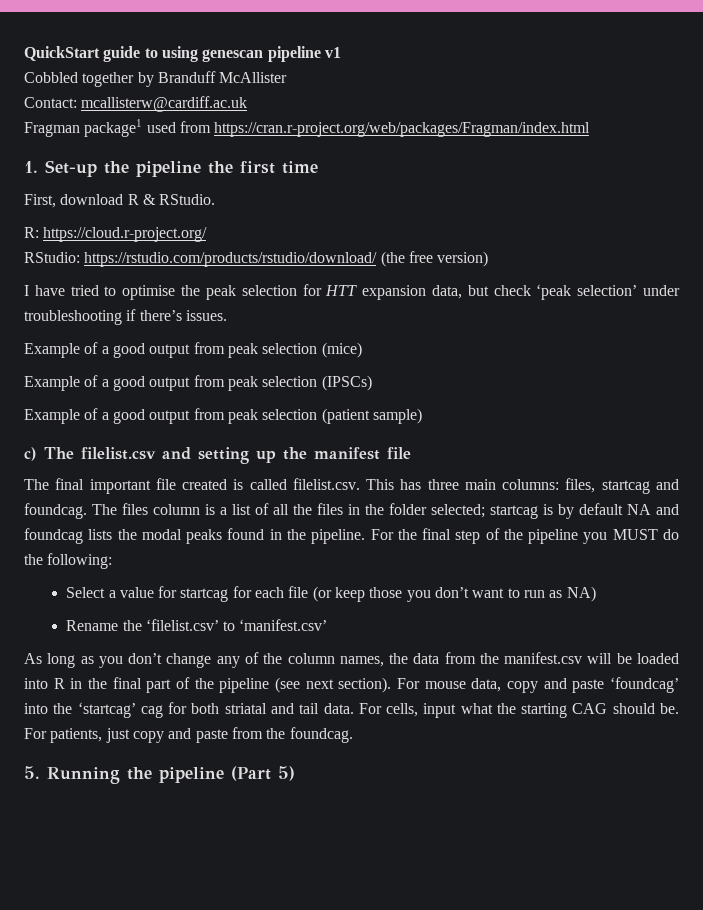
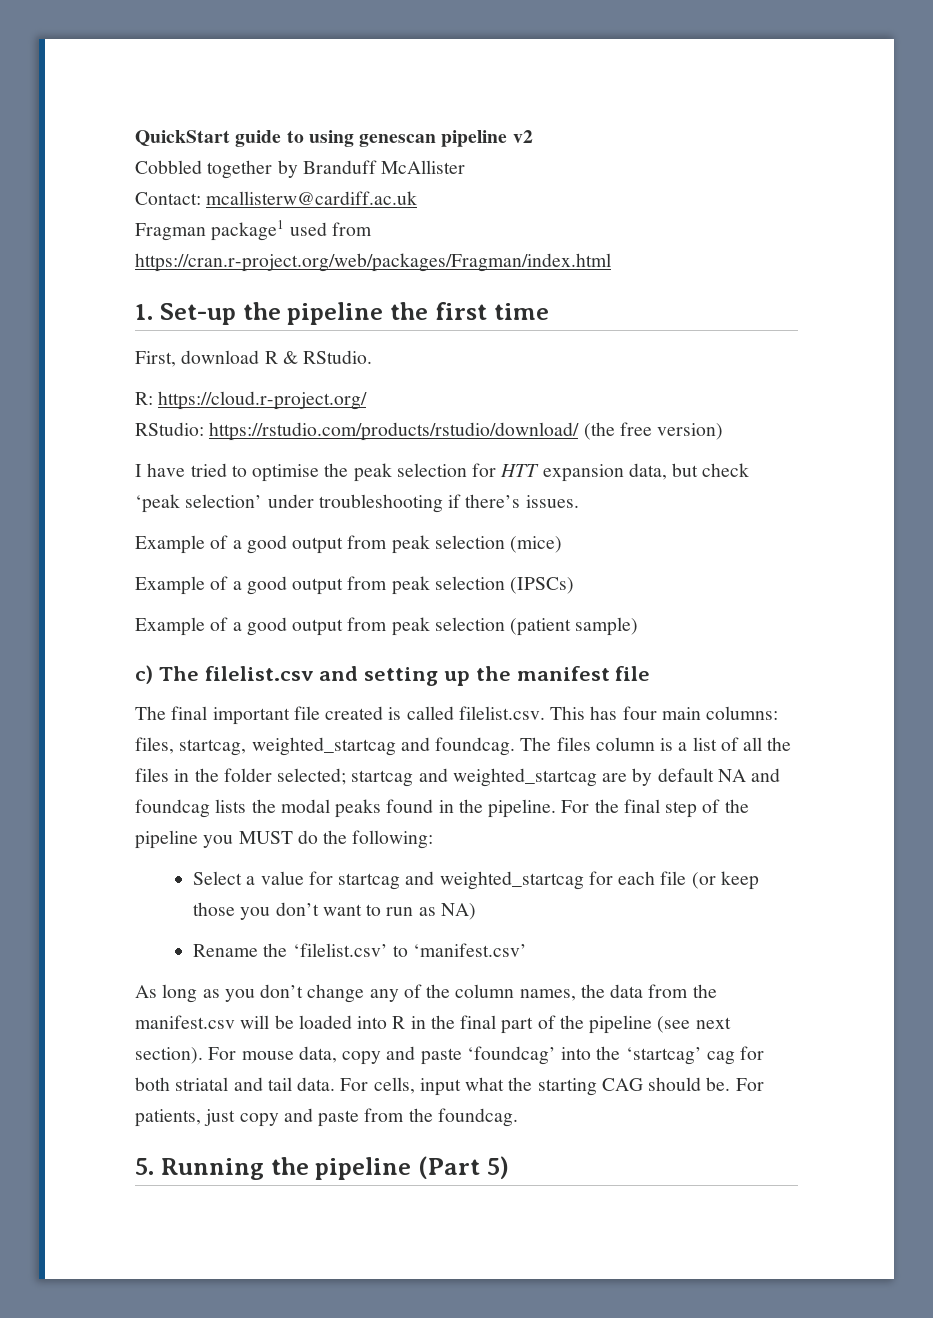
[324,47,341,58] v1 -> [512,130,533,143] v2
[427,479,459,490] three -> [622,706,657,720] four
[601,480,650,494] startcag -> [179,737,396,756] startcag, weighted_startcag
[543,504,553,515] is -> [418,768,628,787] and weighted_startcag are
(229, 595) none -> [405,871,584,890] and weighted_startcag

